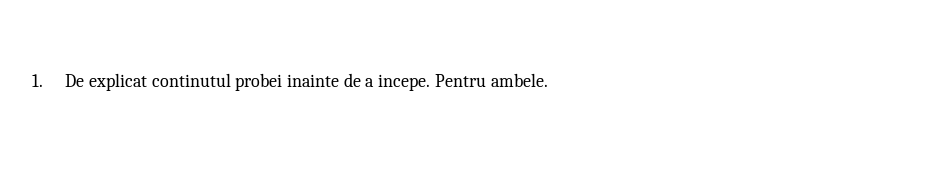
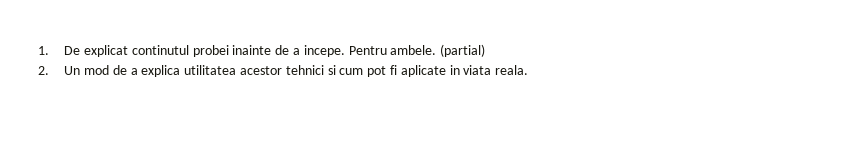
(548, 80) none -> [440,44,486,57] [38,65,529,77] (partial) // 2. Un mod de a explica utilitatea acestor tehnici si cum pot fi aplicate in viata reala.

